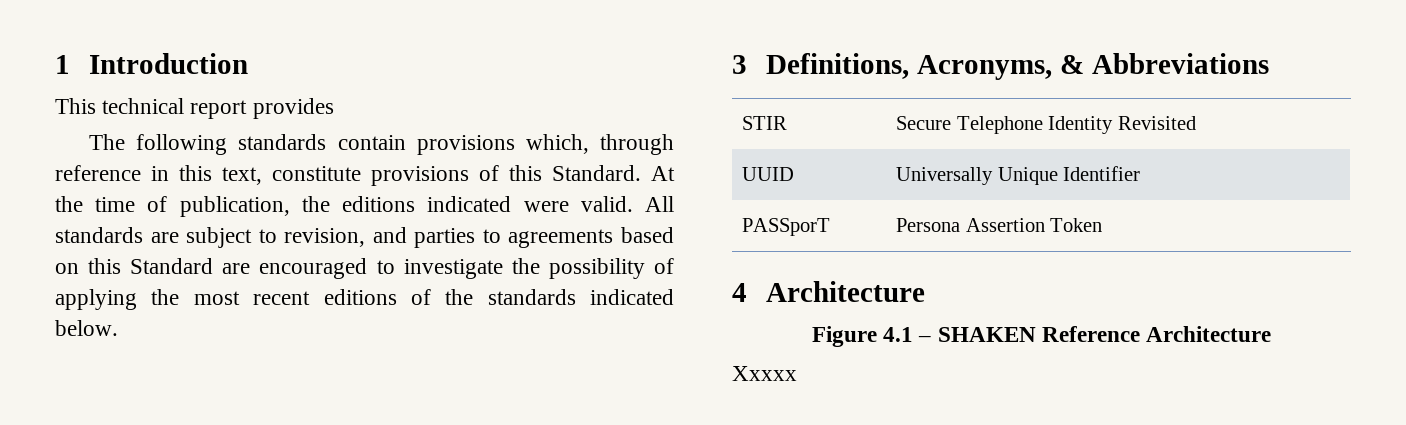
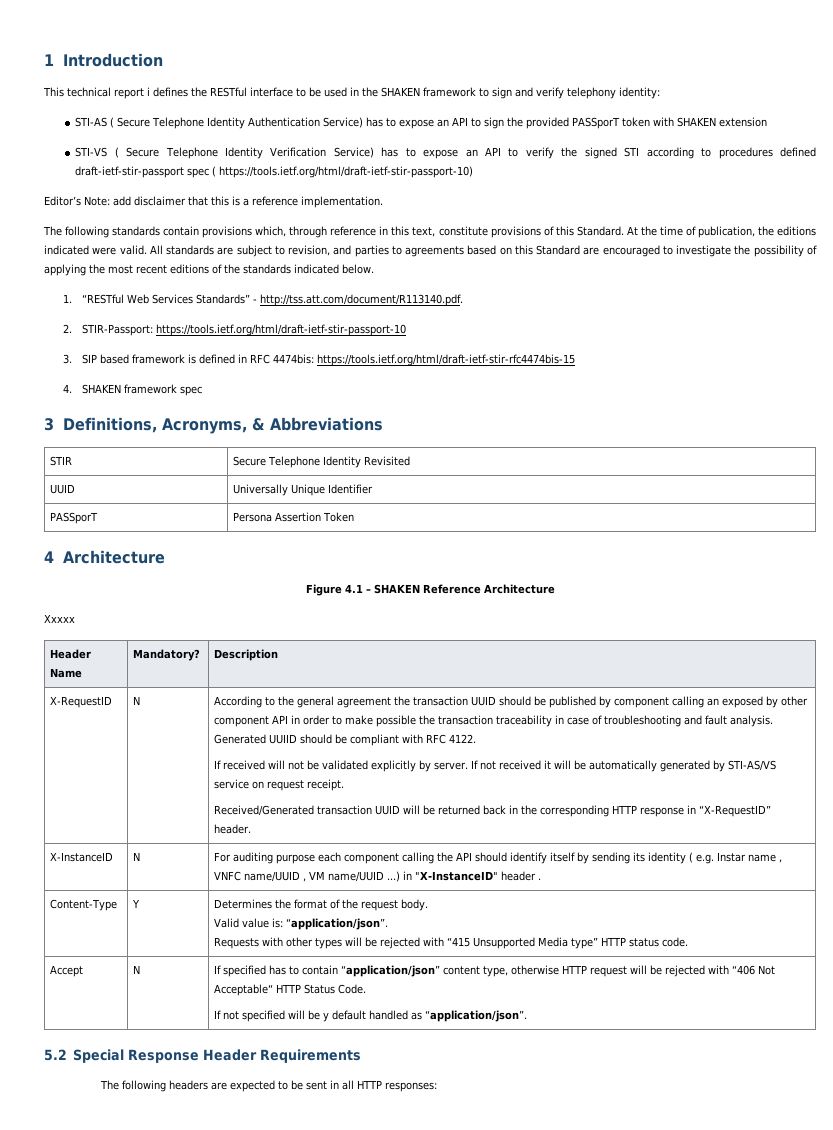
[252,98,334,119] provides -> [147,87,660,99] [75,117,768,129] [75,147,817,159] [75,166,474,178] [44,196,383,208] i defines the RESTful interface to be used in the SHAKEN framework to sign and verify telephony identity: // STI-AS ( Secure Telephone Identity Authentication Service) has to expose an API to sign the provided PASSporT token with SHAKEN extension // STI-VS ( Secure Telephone Identity Verification Service) has to expose an API to verify the signed STI according to procedures defined draft-ietf-stir-passport spec ( https://tools.ietf.org/html/draft-ietf-stir-passport-10) // Editor’s Note: add disclaimer that this is a reference implementation.
(118, 328) none -> [63,294,464,306] [63,324,407,336] [63,354,576,366] [63,384,203,396] // 1. “RESTful Web Services Standards” - http://tss.att.com/document/R113140.pdf. // 2. STIR-Passport: https://tools.ietf.org/html/draft-ietf-stir-passport-10 // 3. SIP based framework is defined in RFC 4474bis: https://tools.ietf.org/html/draft-ietf-stir-rfc4474bis-15 // 4. SHAKEN framework spec
(797, 373) none -> [50,649,92,659] [50,668,83,678] [133,649,201,661] [214,649,279,661] [50,696,113,708] [133,696,141,705] [214,696,809,708] [214,715,774,727] [214,734,477,746] [214,760,777,772] [214,779,345,791] [214,805,772,817] [214,824,252,834] [50,852,114,862] [133,852,141,861] [214,852,783,864] [214,871,542,882] [50,899,118,911] [132,899,141,908] [214,899,429,911] [214,918,389,930] [214,937,689,949] [50,965,84,977] [133,965,141,974] [214,965,776,977] [214,984,367,996] [214,1010,528,1022] [44,1049,361,1063] [100,1080,438,1092] // Header Name | Mandatory? | Description // X-RequestID | N | According to the general agreement the transaction UUID should be published by component calling an exposed by other component API in order to make possible the transaction traceability in case of troubleshooting and fault analysis. Generated UUIID should be compliant with RFC 4122. // If received will not be validated explicitly by server. If not received it will be automatically generated by STI-AS/VS service on request receipt. // Received/Generated transaction UUID will be returned back in the corresponding HTTP response in “X-RequestID” header. // X-InstanceID | N | For auditing purpose each component calling the API should identify itself by sending its identity ( e.g. Instar name , VNFC name/UUID , VM name/UUID ...) in "X-InstanceID" header . // Content-Type | Y | Determines the format of the request body. // Valid value is: “application/json”. // Requests with other types will be rejected with “415 Unsupported Media type” HTTP status code. // Accept | N | If specified has to contain “application/json” content type, otherwise HTTP request will be rejected with “406 Not Acceptable“ HTTP Status Code. // If not specified will be y default handled as “application/json”. // 5.2 Special Response Header Requirements // The following headers are expected to be sent in all HTTP responses:

